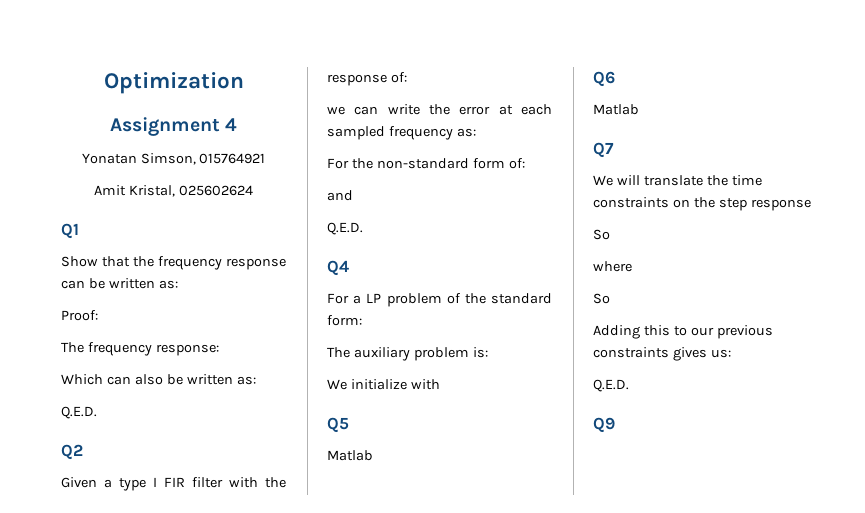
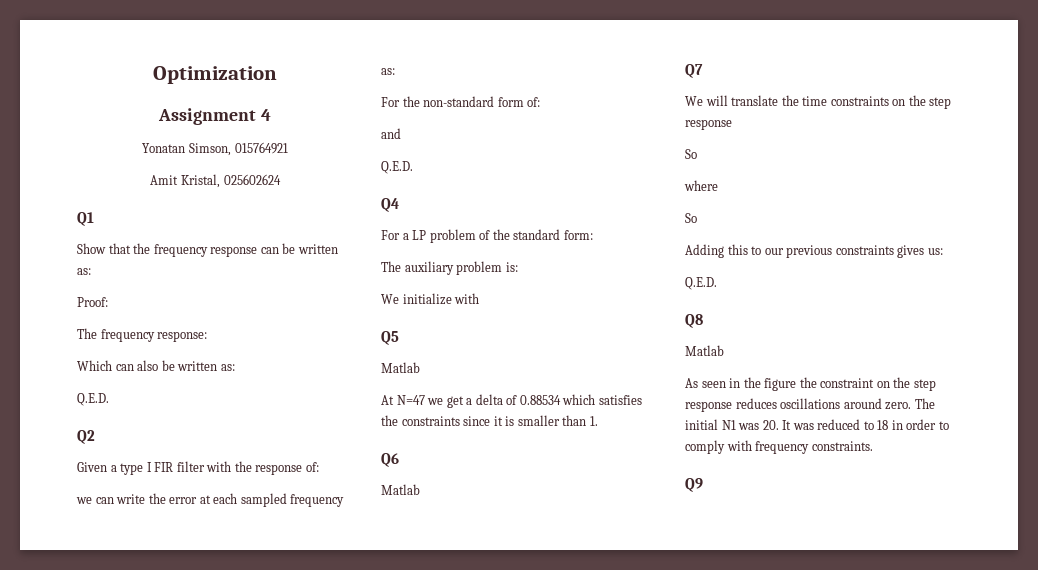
(373, 455) none -> [381,394,642,408] [381,415,598,426] // At N=47 we get a delta of 0.88534 which satisfies the constraints since it is smaller than 1.
(629, 385) none -> [685,314,703,328] [685,345,724,356] [685,377,936,391] [685,398,935,412] [685,419,949,430] [685,440,873,454] // Q8 // Matlab // As seen in the figure the constraint on the step response reduces oscillations around zero. The initial N1 was 20. It was reduced to 18 in order to comply with frequency constraints.

